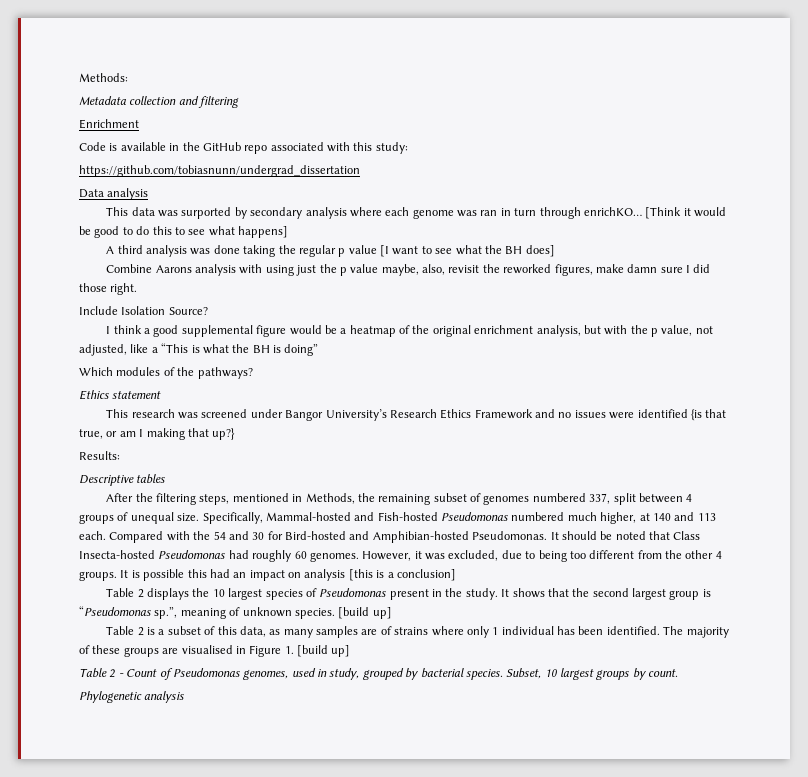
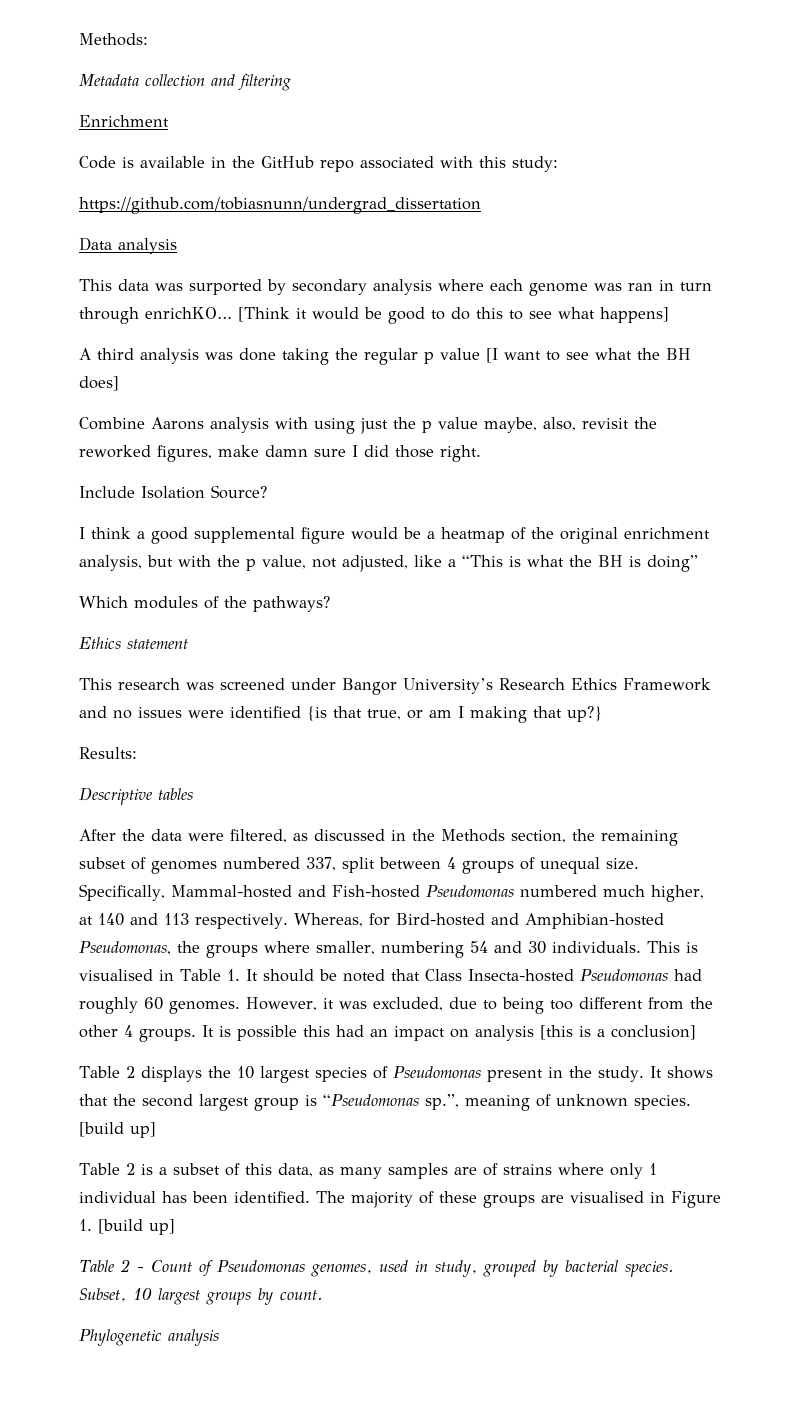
[156,493,355,505] filtering steps, mentioned in Methods, -> [151,829,566,843] data were filtered, as discussed in the Methods section,
[79,531,548,543] each. Compared with the 54 and 30 for Bird-hosted and Amphibian-hosted Pseudomonas. -> [195,913,664,929] [79,941,698,958] [79,969,240,981] respectively. Whereas, for Bird-hosted and Amphibian-hosted Pseudomonas, the groups where smaller, numbering 54 and 30 individuals. This is visualised in Table 1.

